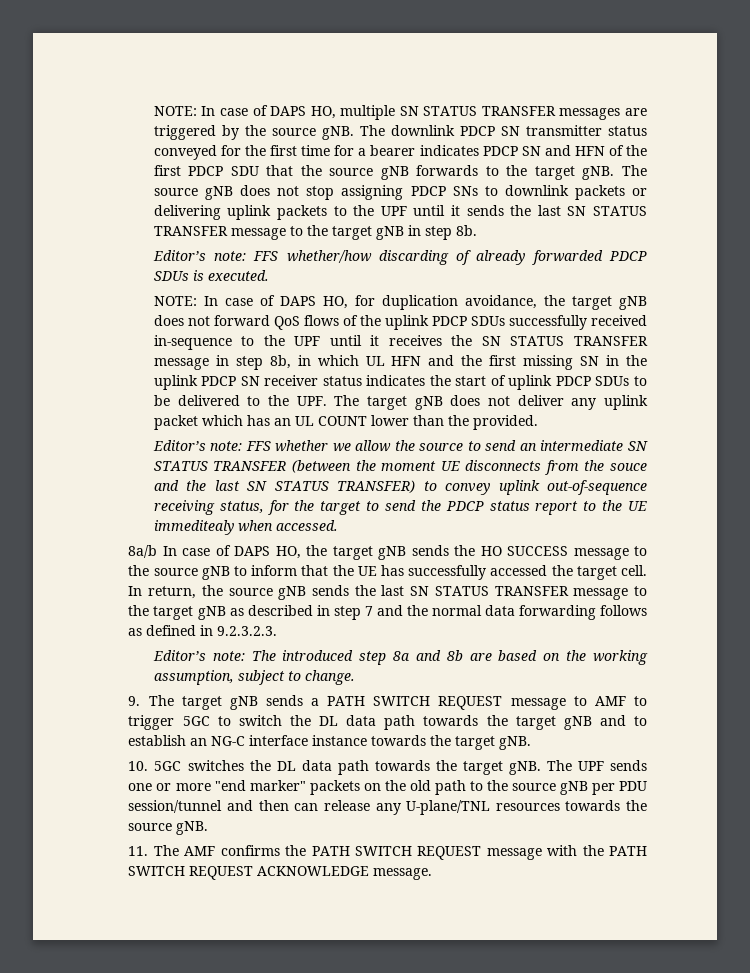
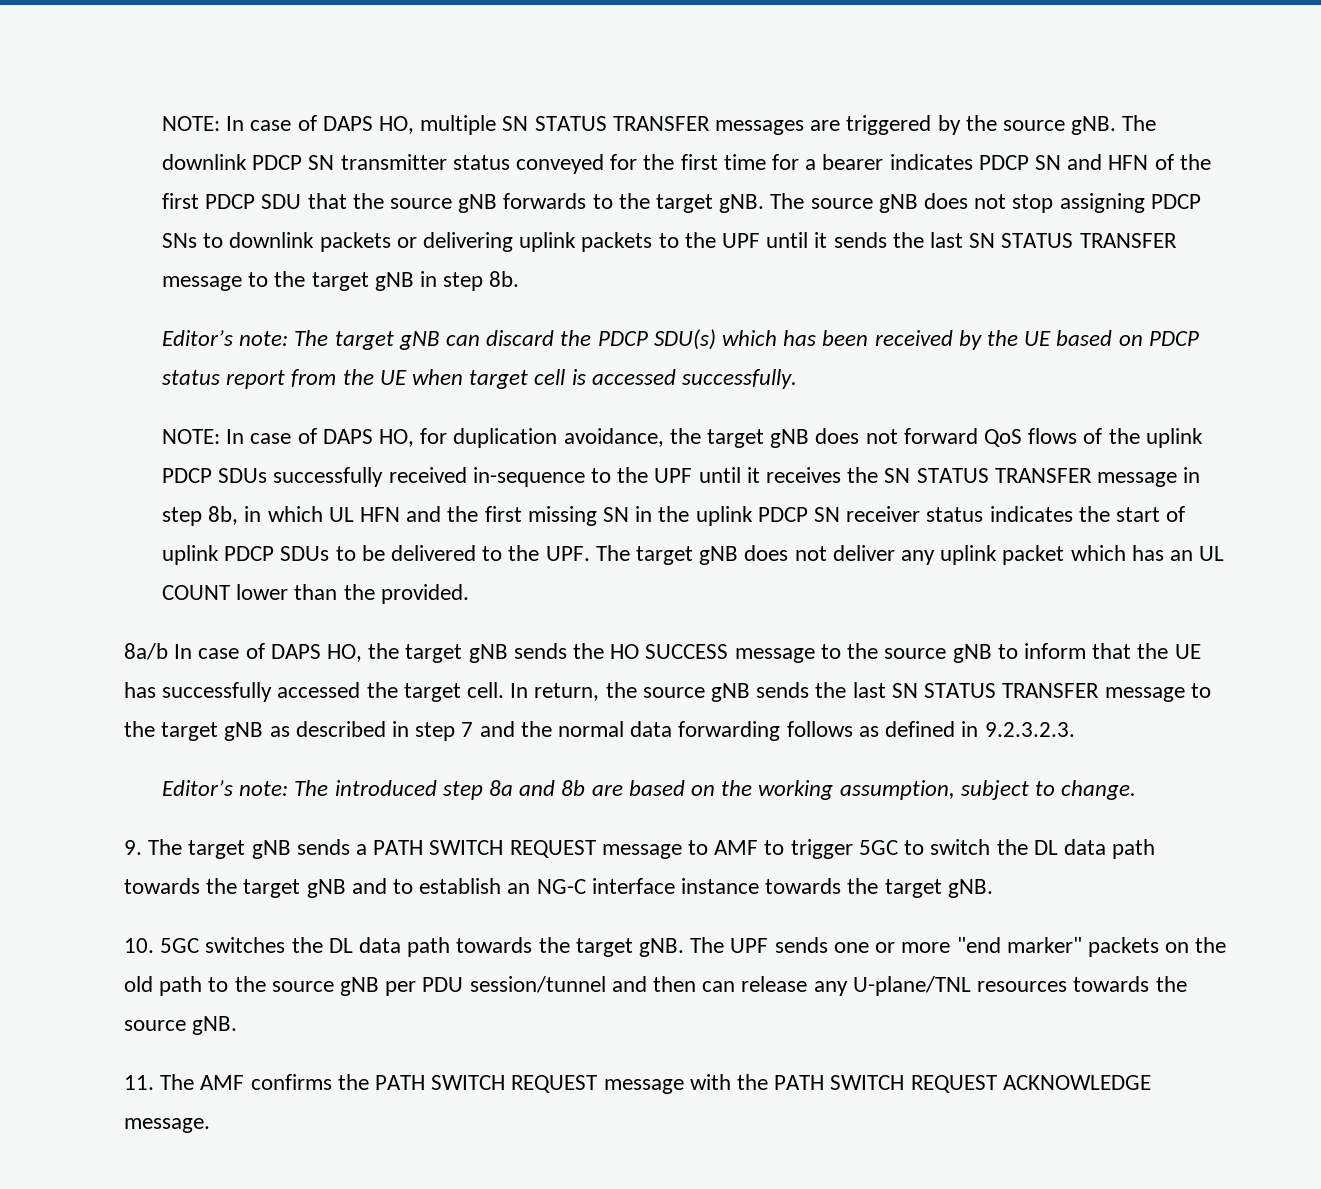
[253,250,647,265] [153,270,269,281] FFS whether/how discarding of already forwarded PDCP SDUs is executed. -> [294,329,1199,350] [161,369,797,389] The target gNB can discard the PDCP SDU(s) which has been received by the UE based on PDCP status report from the UE when target cell is accessed successfully.
[152,440,648,452] [153,460,647,475] [153,480,647,495] [153,500,648,515] [153,520,338,535] // Editor’s note: FFS whether we allow the source to send an intermediate SN STATUS TRANSFER (between the moment UE disconnects from the souce and the last SN STATUS TRANSFER) to convey uplink out-of-sequence receiving status, for the target to send the PDCP status report to the UE immeditealy when accessed. -> (469, 594) none

